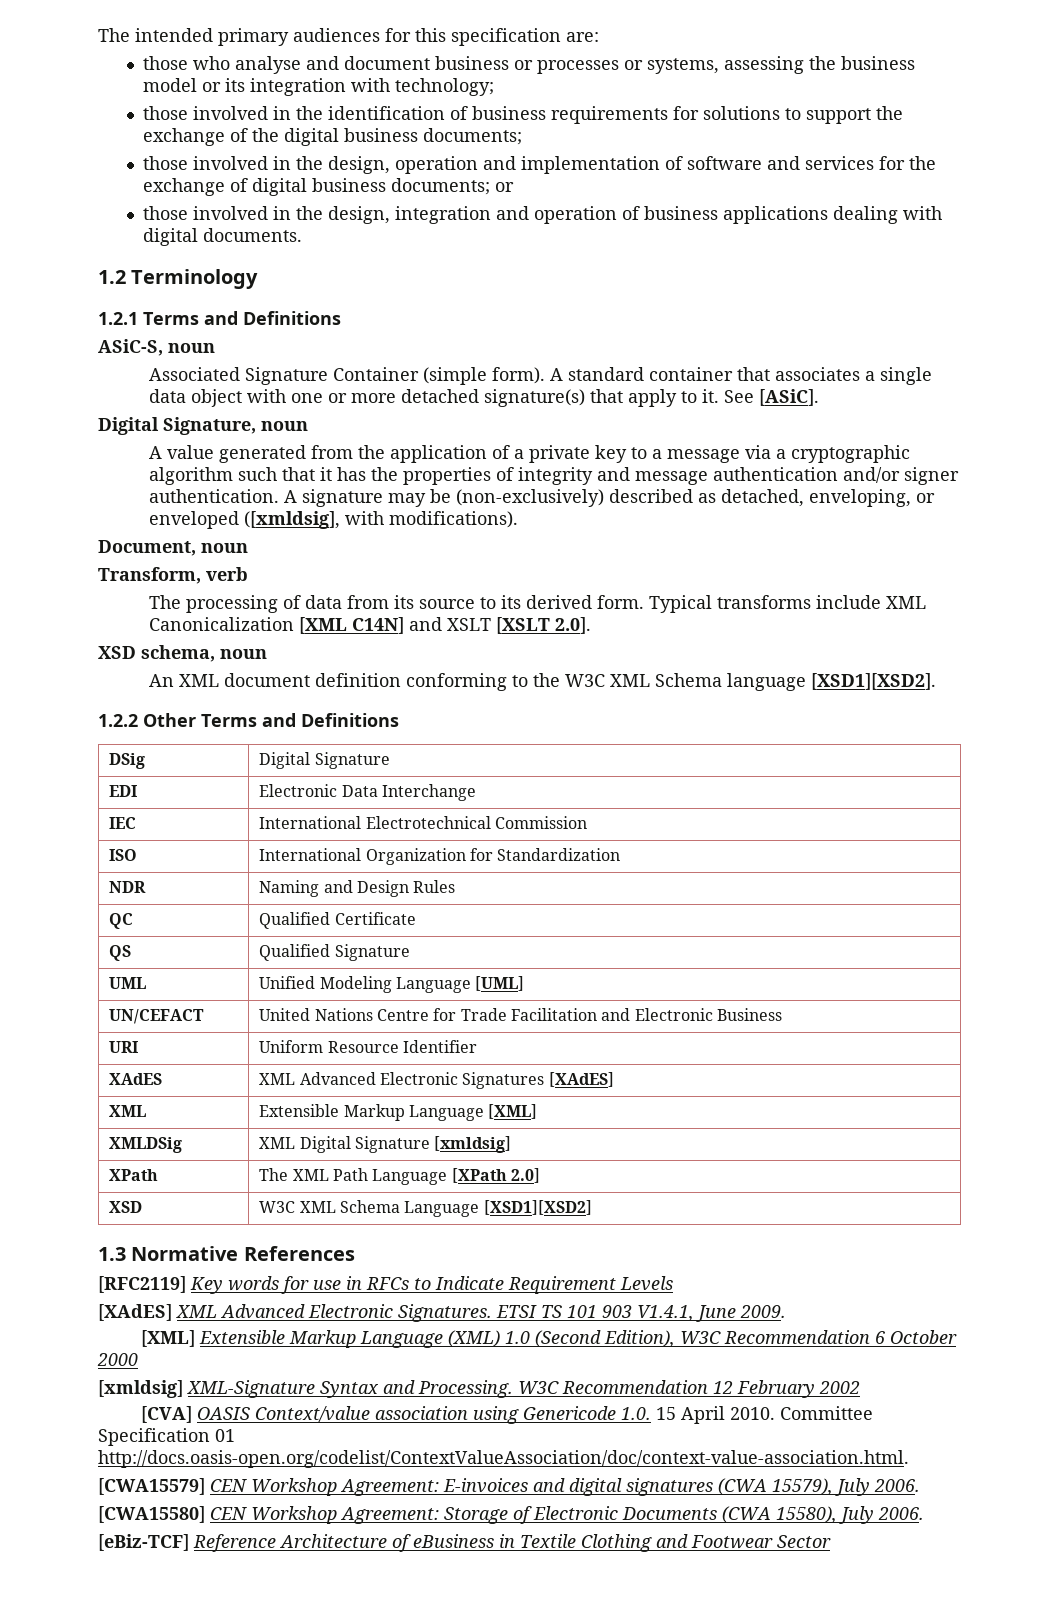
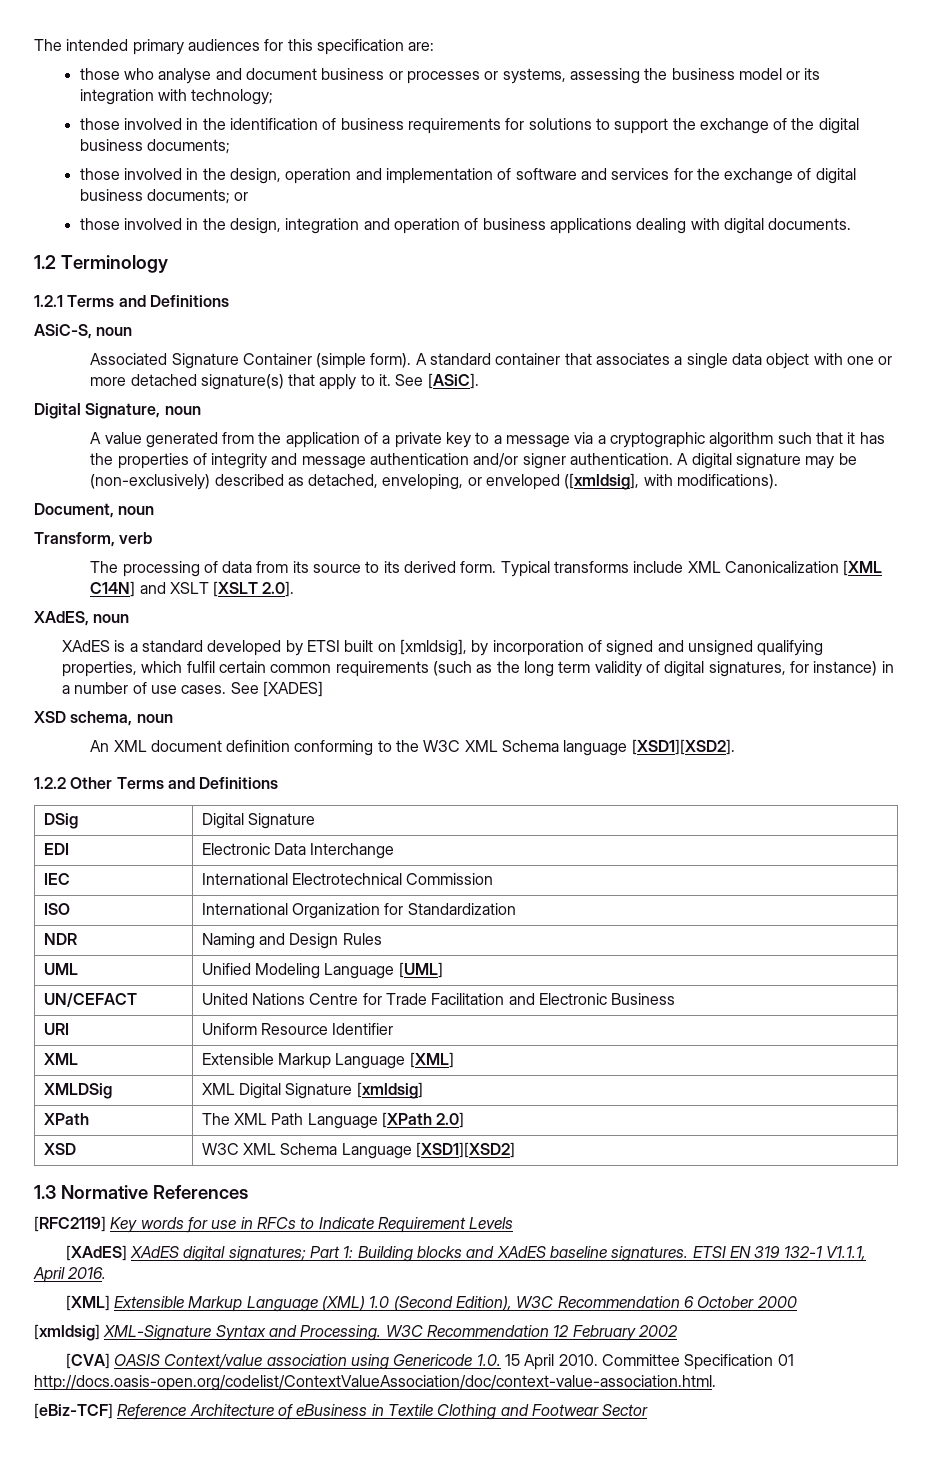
(297, 496) none -> [691,453,732,469] digital
(591, 625) none -> [34,611,130,626] [62,639,824,656] [62,661,894,677] [62,681,324,697] // XAdES, noun // XAdES is a standard developed by ETSI built on [xmldsig], by incorporation of signed and unsigned qualifying properties, which fulfil certain common requirements (such as the long term validity of digital signatures, for instance) in a number of use cases. See [XADES]
[109,913,134,929] [259,912,416,929] [109,945,132,961] [259,944,410,961] // QC | Qualified Certificate // QS | Qualified Signature -> (382, 939) none
[109,1073,163,1085] [259,1072,614,1089] // XAdES | XML Advanced Electronic Signatures [XAdES] -> (394, 1029) none
[176,1304,786,1322] XML Advanced Electronic Signatures. ETSI TS 101 903 V1.4.1, June 2009. -> [130,1246,866,1262] [33,1267,107,1283] XAdES digital signatures; Part 1: Building blocks and XAdES baseline signatures. ETSI EN 319 132-1 V1.1.1, April 2016.
[98,1478,920,1496] [98,1506,924,1524] // [CWA15579] CEN Workshop Agreement: E-invoices and digital signatures (CWA 15579), July 2006. // [CWA15580] CEN Workshop Agreement: Storage of Electronic Documents (CWA 15580), July 2006. -> (716, 1383) none

